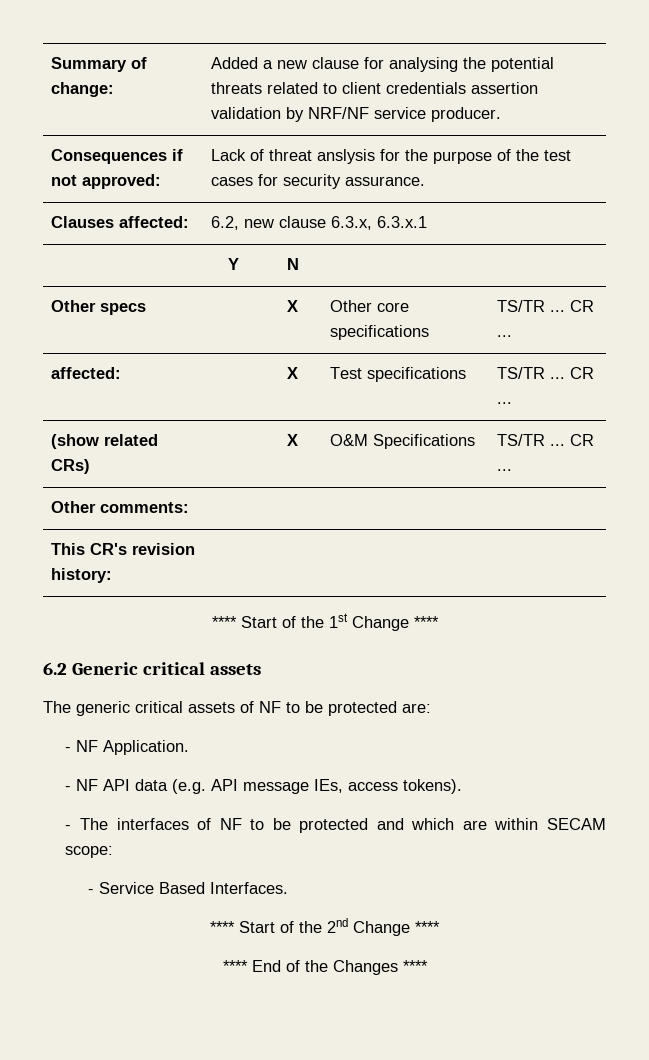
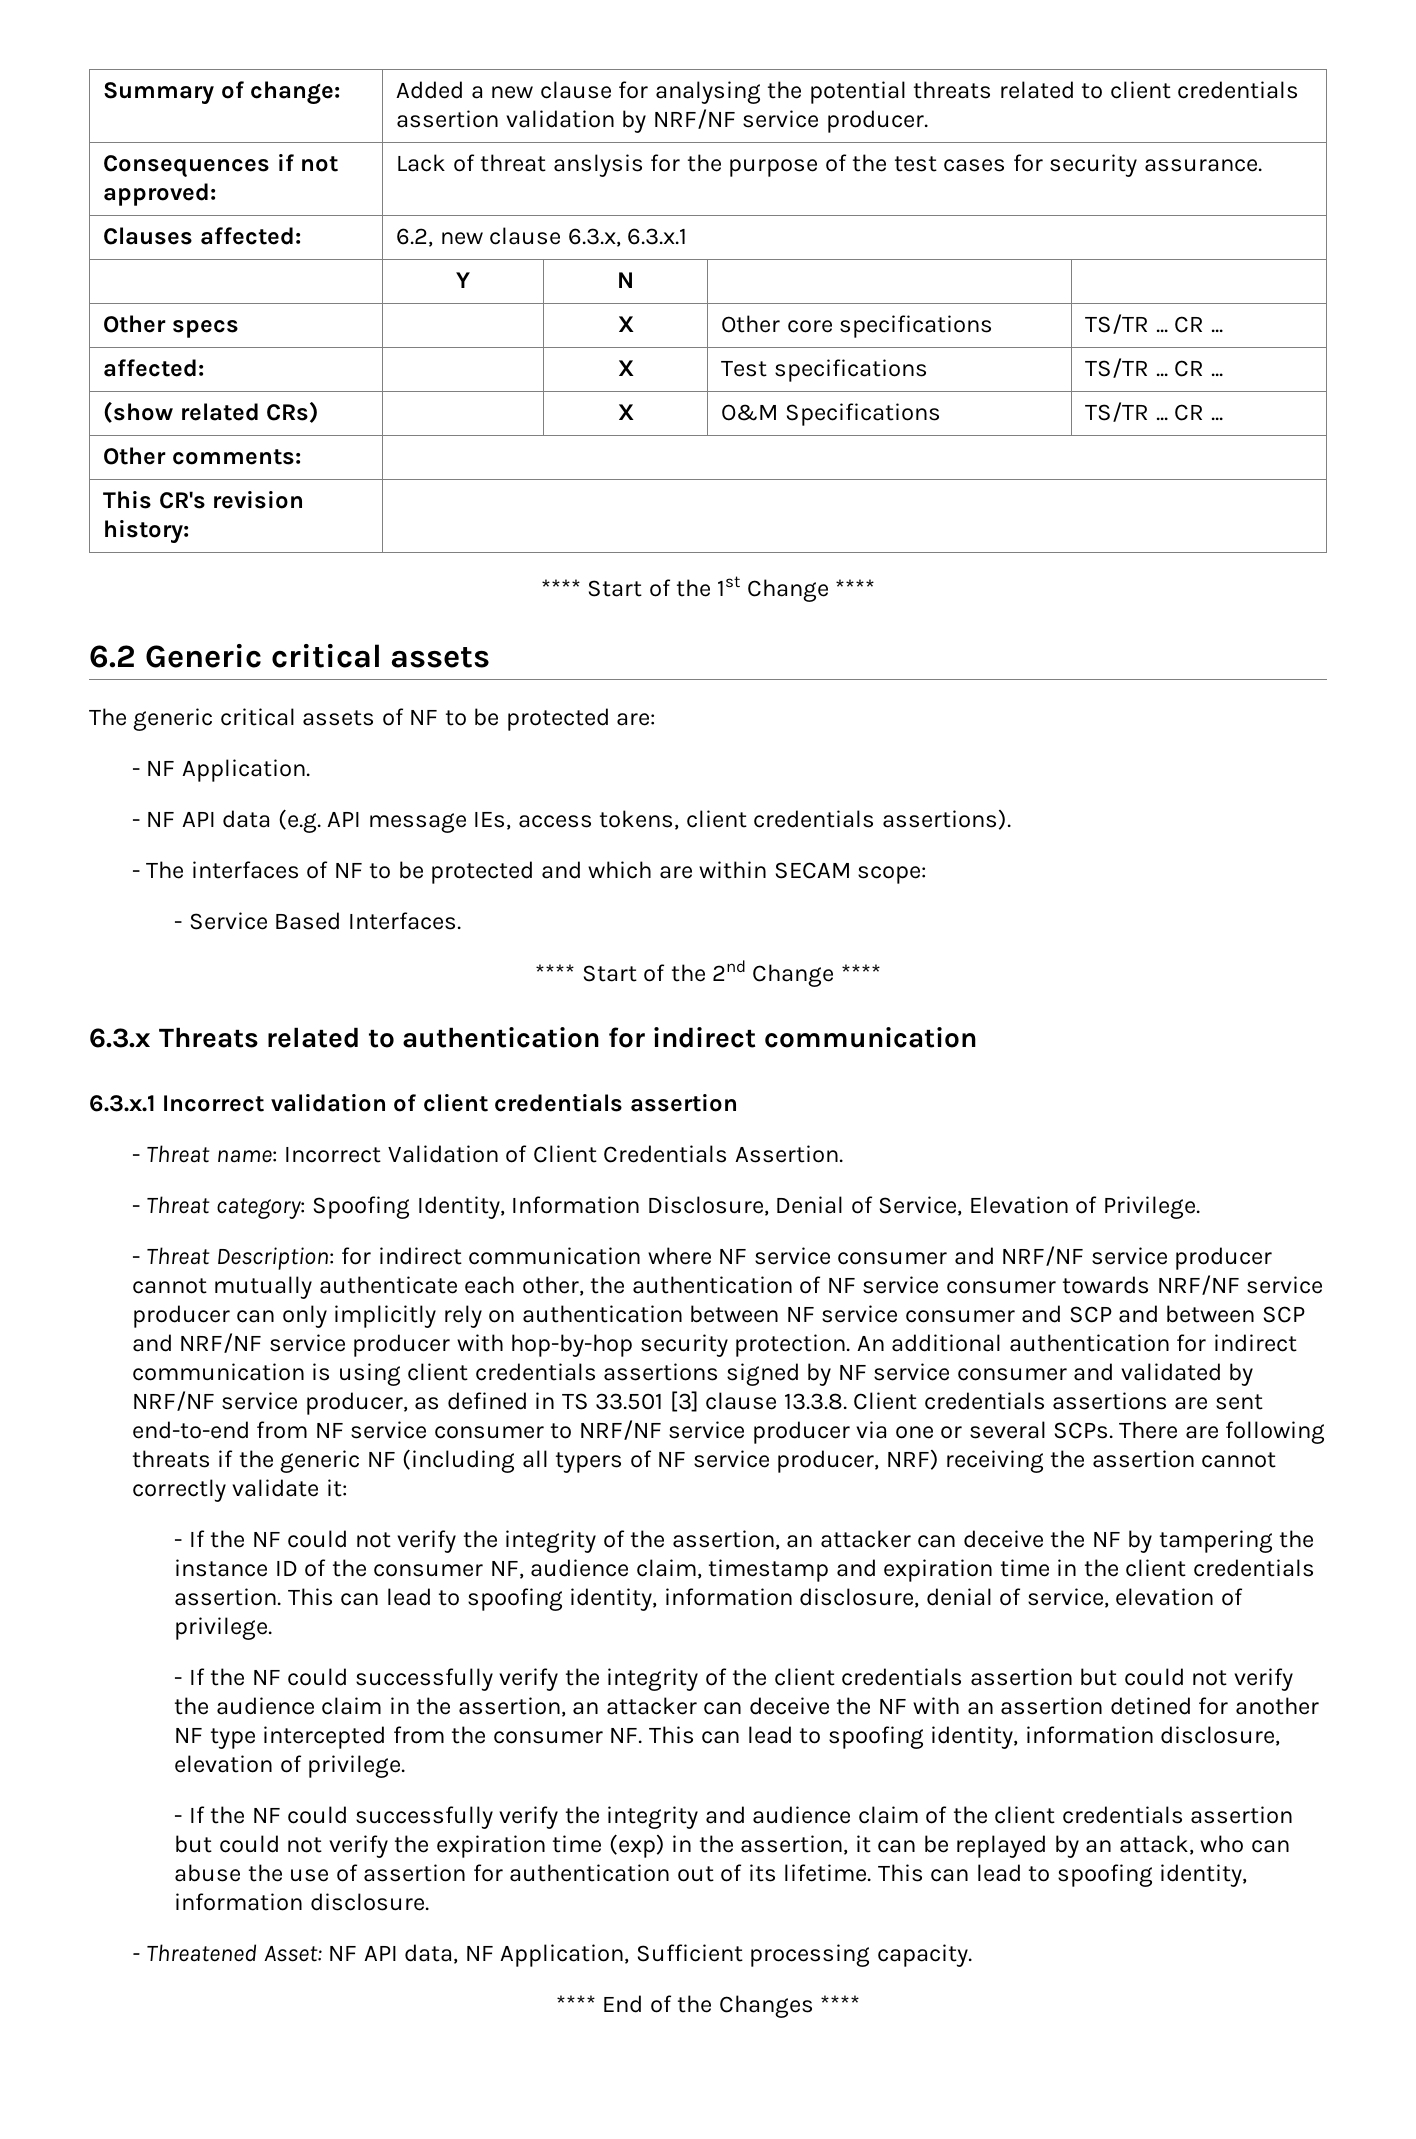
[403,779,463,794] tokens). -> [599,809,1011,830] tokens, client credentials assertions).
(440, 927) none -> [89,1027,977,1048] [89,1093,738,1112] [131,1145,843,1163] [131,1196,1200,1219] [131,1246,1272,1270] [131,1275,1323,1299] [131,1305,1305,1328] [131,1333,1297,1357] [131,1363,1253,1386] [131,1391,1263,1415] [131,1420,1326,1444] [131,1449,1277,1473] [131,1479,348,1502] [174,1530,1315,1553] [174,1559,1315,1582] [174,1588,1243,1611] [174,1617,273,1640] [174,1668,1293,1691] [174,1697,1319,1717] [174,1726,1281,1749] [174,1755,406,1778] [174,1806,1294,1829] [174,1834,1290,1858] [174,1864,1248,1887] [174,1893,429,1911] [131,1944,972,1967] // 6.3.x Threats related to authentication for indirect communication // 6.3.x.1 Incorrect validation of client credentials assertion // - Threat name: Incorrect Validation of Client Credentials Assertion. // - Threat category: Spoofing Identity, Information Disclosure, Denial of Service, Elevation of Privilege. // - Threat Description: for indirect communication where NF service consumer and NRF/NF service producer cannot mutually authenticate each other, the authentication of NF service consumer towards NRF/NF service producer can only implicitly rely on authentication between NF service consumer and SCP and between SCP and NRF/NF service producer with hop-by-hop security protection. An additional authentication for indirect communication is using client credentials assertions signed by NF service consumer and validated by NRF/NF service producer, as defined in TS 33.501 [3] clause 13.3.8. Client credentials assertions are sent end-to-end from NF service consumer to NRF/NF service producer via one or several SCPs. There are following threats if the generic NF (including all typers of NF service producer, NRF) receiving the assertion cannot correctly validate it: // - If the NF could not verify the integrity of the assertion, an attacker can deceive the NF by tampering the instance ID of the consumer NF, audience claim, timestamp and expiration time in the client credentials assertion. This can lead to spoofing identity, information disclosure, denial of service, elevation of privilege. // - If the NF could successfully verify the integrity of the client credentials assertion but could not verify the audience claim in the assertion, an attacker can deceive the NF with an assertion detined for another NF type intercepted from the consumer NF. This can lead to spoofing identity, information disclosure, elevation of privilege. // - If the NF could successfully verify the integrity and audience claim of the client credentials assertion but could not verify the expiration time (exp) in the assertion, it can be replayed by an attack, who can abuse the use of assertion for authentication out of its lifetime. This can lead to spoofing identity, information disclosure. // - Threatened Asset: NF API data, NF Application, Sufficient processing capacity.

